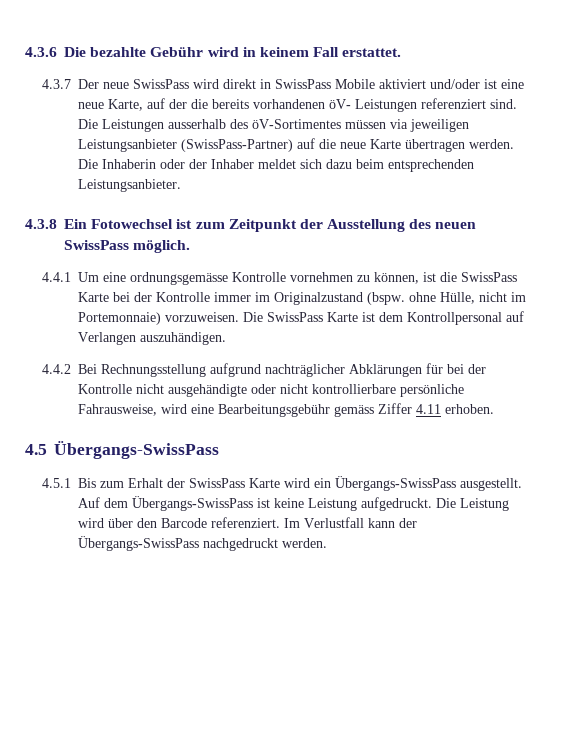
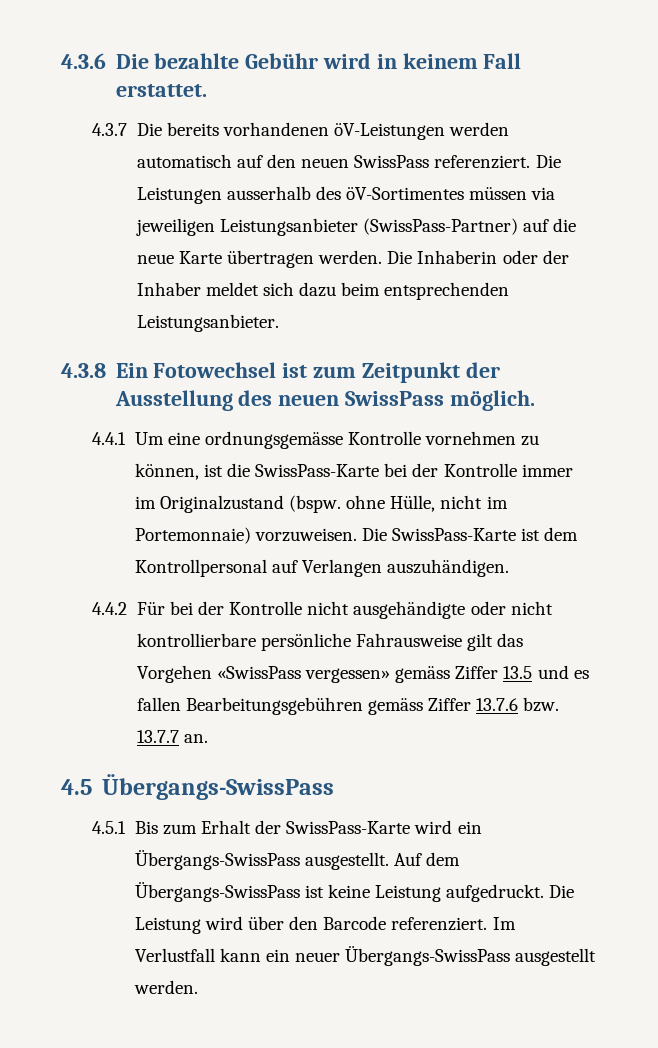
[78,79,525,89] [78,98,518,112] Der neue SwissPass wird direkt in SwissPass Mobile aktiviert und/oder ist eine neue Karte, auf der die bereits vorhandenen öV- Leistungen referenziert sind. -> [136,122,510,140] [136,154,531,169] Die bereits vorhandenen öV-Leistungen werden automatisch auf den neuen SwissPass referenziert.
[461,272,518,282] [78,292,110,302] SwissPass Karte -> [255,464,380,477] SwissPass-Karte
[267,312,359,322] SwissPass Karte -> [392,528,517,541] SwissPass-Karte
[78,363,444,377] Bei Rechnungsstellung aufgrund nachträglicher Abklärungen für -> [136,602,165,615] Für
[78,403,495,417] Fahrausweise, wird eine Bearbeitungsgebühr gemäss Ziffer 4.11 erhoben. -> [356,633,524,651] [136,665,589,683] [136,697,560,715] [136,730,208,743] Fahrausweise gilt das Vorgehen «SwissPass vergessen» gemäss Ziffer 13.5 und es fallen Bearbeitungsgebühren gemäss Ziffer 13.7.6 bzw. 13.7.7 an.
[189,478,281,488] SwissPass Karte -> [286,821,411,834] SwissPass-Karte
[399,518,418,528] [78,536,279,551] der Übergangs-SwissPass nachgedruckt -> [266,946,597,966] ein neuer Übergangs-SwissPass ausgestellt

